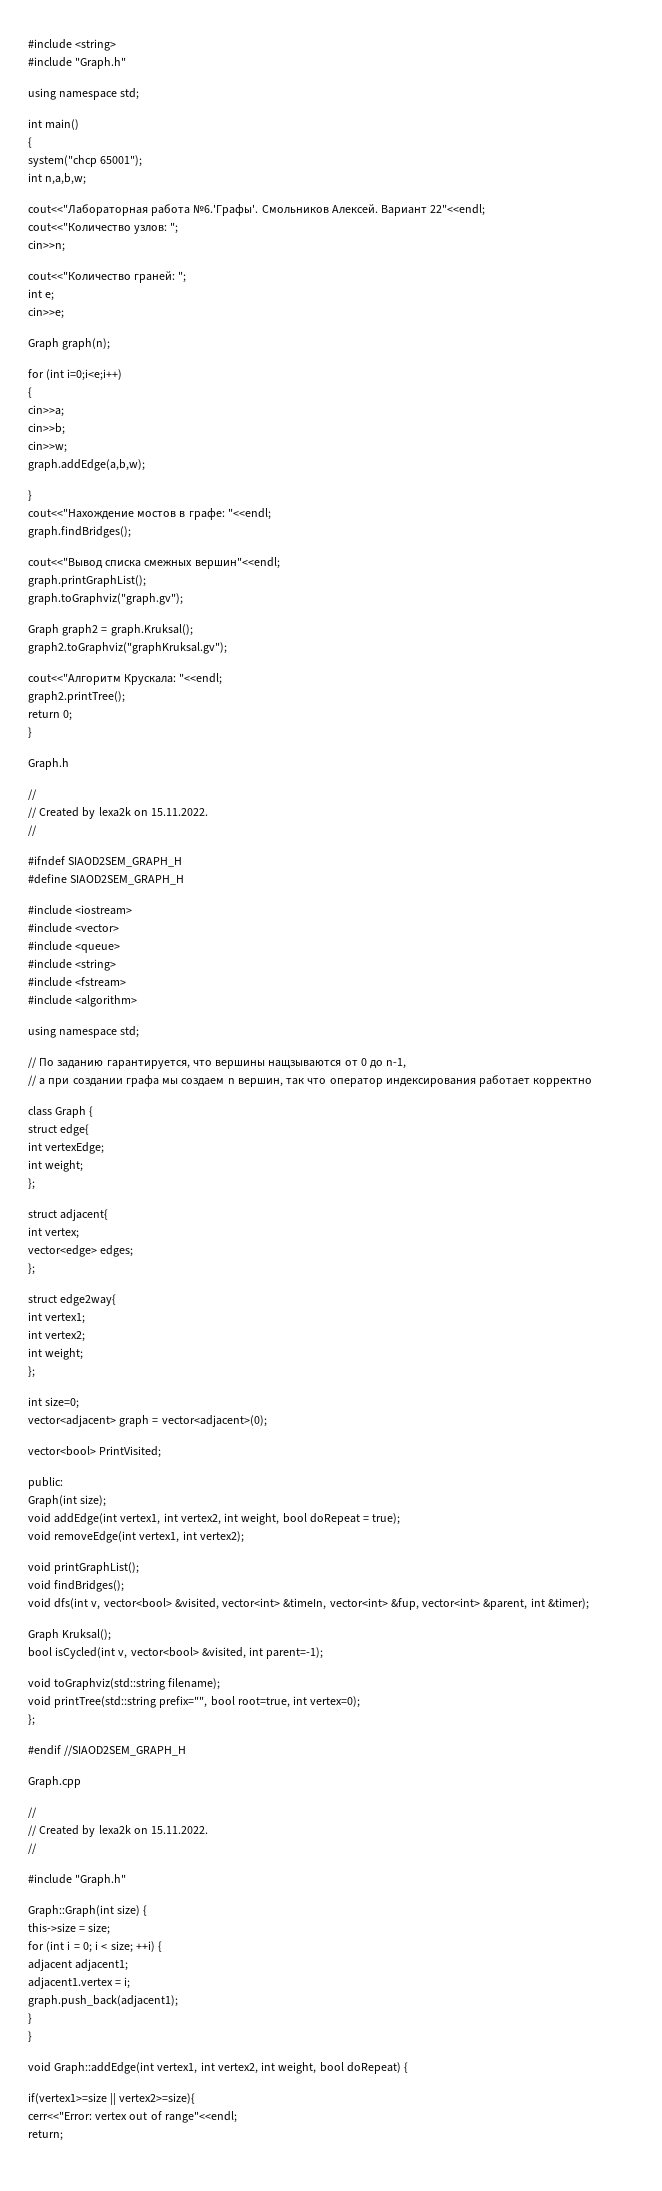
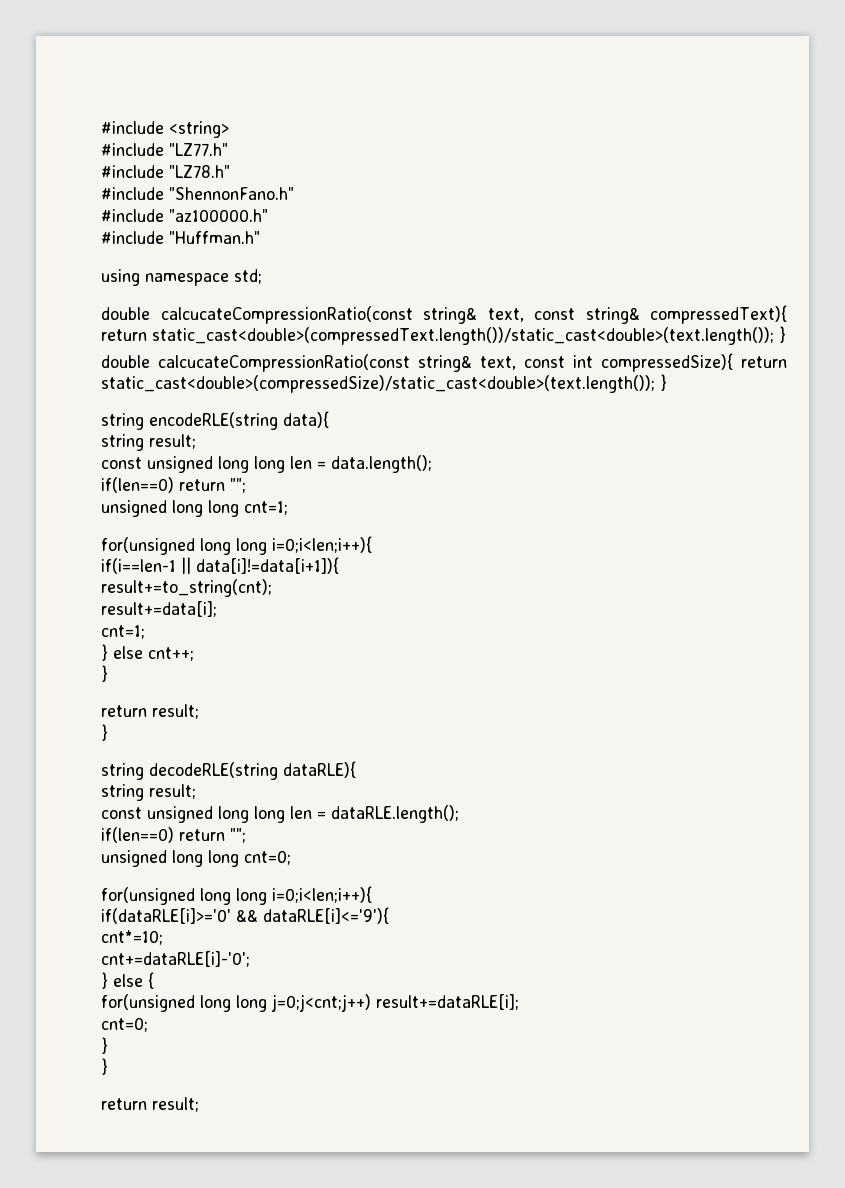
[28,39,117,51] [28,57,127,69] [28,88,140,100] [28,119,80,130] [28,137,32,148] [28,155,143,167] [28,173,87,185] [28,204,486,216] [28,222,179,234] [28,240,65,252] [28,271,187,283] [28,289,55,301] [28,307,64,319] [28,338,111,350] [28,369,123,381] [28,387,32,398] [28,405,64,417] [28,423,65,435] [28,441,67,453] [28,459,145,471] [28,490,32,501] [28,508,271,520] [28,526,131,538] [28,557,280,569] [28,575,146,587] [28,593,183,605] [28,624,193,636] [28,642,227,654] [28,673,223,685] [28,691,125,703] [28,710,73,721] [28,727,32,738] [28,758,69,770] [28,789,37,800] [28,807,209,819] [28,825,37,836] [28,856,183,867] [28,874,185,885] [28,905,133,915] [28,923,120,933] [28,941,121,953] [28,959,117,971] [28,977,127,987] [28,995,138,1007] [28,1026,140,1038] [28,1057,407,1069] [28,1075,593,1087] [28,1106,94,1118] [28,1124,90,1136] [28,1142,105,1154] [28,1160,84,1172] [28,1178,35,1190] [28,1209,109,1221] [28,1227,80,1239] [28,1245,134,1257] [28,1263,35,1275] [28,1294,117,1306] [28,1312,86,1324] [28,1330,86,1342] [28,1348,84,1360] [28,1366,35,1378] [28,1397,80,1409] [28,1415,267,1427] [28,1446,162,1458] [28,1477,63,1489] [28,1495,107,1507] [28,1513,401,1525] [28,1531,244,1543] [28,1562,140,1574] [28,1580,125,1592] [28,1598,589,1610] [28,1629,112,1641] [28,1647,324,1659] [28,1678,221,1690] [28,1696,361,1708] [28,1714,35,1726] [28,1745,187,1756] [28,1776,81,1788] [28,1807,37,1818] [28,1825,209,1837] [28,1843,37,1854] [28,1874,127,1886] [28,1905,148,1917] [28,1923,111,1935] [28,1941,163,1953] [28,1959,129,1971] [28,1977,131,1989] [28,1995,178,2007] [28,2013,32,2024] [28,2031,32,2042] [28,2062,409,2074] [28,2093,196,2105] [28,2111,237,2123] [28,2130,63,2141] #include <string> // #include "Graph.h" // using namespace std; // int main() // { // system("chcp 65001"); // int n,a,b,w; // cout<<"Лабораторная работа №6.'Графы'. Смольников Алексей. Вариант 22"<<endl; // cout<<"Количество узлов: "; // cin>>n; // cout<<"Количество граней: "; // int e; // cin>>e; // Graph graph(n); // for (int i=0;i<e;i++) // { // cin>>a; // cin>>b; // cin>>w; // graph.addEdge(a,b,w); // } // cout<<"Нахождение мостов в графе: "<<endl; // graph.findBridges(); // cout<<"Вывод списка смежных вершин"<<endl; // graph.printGraphList(); // graph.toGraphviz("graph.gv"); // Graph graph2 = graph.Kruksal(); // graph2.toGraphviz("graphKruksal.gv"); // cout<<"Алгоритм Крускала: "<<endl; // graph2.printTree(); // return 0; // } // Graph.h // // // // Created by lexa2k on 15.11.2022. // // // #ifndef SIAOD2SEM_GRAPH_H // #define SIAOD2SEM_GRAPH_H // #include <iostream> // #include <vector> // #include <queue> // #include <string> // #include <fstream> // #include <algorithm> // using namespace std; // // По заданию гарантируется, что вершины нащзываются от 0 до n-1, // // а при создании графа мы создаем n вершин, так что оператор индексирования работает корректно // class Graph { // struct edge{ // int vertexEdge; // int weight; // }; // struct adjacent{ // int vertex; // vector<edge> edges; // }; // struct edge2way{ // int vertex1; // int vertex2; // int weight; // }; // int size=0; // vector<adjacent> graph = vector<adjacent>(0); // vector<bool> PrintVisited; // public: // Graph(int size); // void addEdge(int vertex1, int vertex2, int weight, bool doRepeat = true); // void removeEdge(int vertex1, int vertex2); // void printGraphList(); // void findBridges(); // void dfs(int v, vector<bool> &visited, vector<int> &timeIn, vector<int> &fup, vector<int> &parent, int &timer); // Graph Kruksal(); // bool isCycled(int v, vector<bool> &visited, int parent=-1); // void toGraphviz(std::string filename); // void printTree(std::string prefix="", bool root=true, int vertex=0); // }; // #endif //SIAOD2SEM_GRAPH_H // Graph.cpp // // // // Created by lexa2k on 15.11.2022. // // // #include "Graph.h" // Graph::Graph(int size) { // this->size = size; // for (int i = 0; i < size; ++i) { // adjacent adjacent1; // adjacent1.vertex = i; // graph.push_back(adjacent1); // } // } // void Graph::addEdge(int vertex1, int vertex2, int weight, bool doRepeat) { // if(vertex1>=size || vertex2>=size){ // cerr<<"Error: vertex out of range"<<endl; // return; -> [101,121,229,138] [101,143,228,156] [101,165,230,178] [101,187,294,200] [101,209,268,222] [101,231,260,244] [101,269,262,286] [101,305,788,324] [101,326,786,345] [101,353,787,372] [101,374,667,393] [101,411,329,430] [101,434,196,451] [101,455,432,473] [101,477,246,493] [101,500,288,517] [101,536,372,555] [101,557,339,574] [101,579,272,597] [101,601,217,617] [101,625,145,639] [101,644,194,661] [101,665,108,682] [101,704,199,719] [101,724,108,741] [101,761,356,780] [101,784,196,801] [101,805,459,823] [101,827,246,843] [101,850,291,867] [101,886,372,905] [101,907,389,924] [101,930,163,945] [101,951,250,967] [101,972,154,989] [101,994,519,1012] [101,1017,148,1032] [101,1037,108,1054] [101,1058,108,1075] [101,1097,199,1112] #include <string> // #include "LZ77.h" // #include "LZ78.h" // #include "ShennonFano.h" // #include "az100000.h" // #include "Huffman.h" // using namespace std; // double calcucateCompressionRatio(const string& text, const string& compressedText){ return static_cast<double>(compressedText.length())/static_cast<double>(text.length()); } // double calcucateCompressionRatio(const string& text, const int compressedSize){ return static_cast<double>(compressedSize)/static_cast<double>(text.length()); } // string encodeRLE(string data){ // string result; // const unsigned long long len = data.length(); // if(len==0) return ""; // unsigned long long cnt=1; // for(unsigned long long i=0;i<len;i++){ // if(i==len-1 || data[i]!=data[i+1]){ // result+=to_string(cnt); // result+=data[i]; // cnt=1; // } else cnt++; // } // return result; // } // string decodeRLE(string dataRLE){ // string result; // const unsigned long long len = dataRLE.length(); // if(len==0) return ""; // unsigned long long cnt=0; // for(unsigned long long i=0;i<len;i++){ // if(dataRLE[i]>='0' && dataRLE[i]<='9'){ // cnt*=10; // cnt+=dataRLE[i]-'0'; // } else { // for(unsigned long long j=0;j<cnt;j++) result+=dataRLE[i]; // cnt=0; // } // } // return result;

